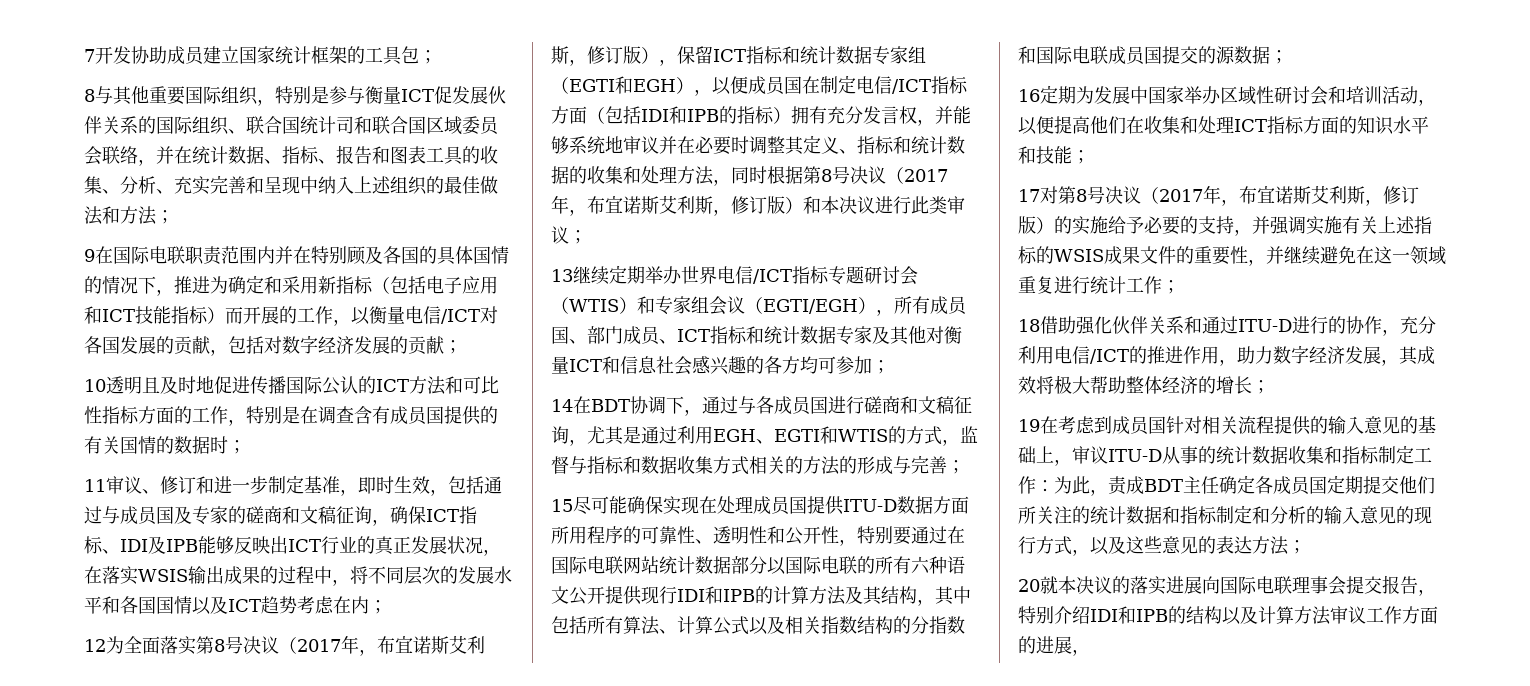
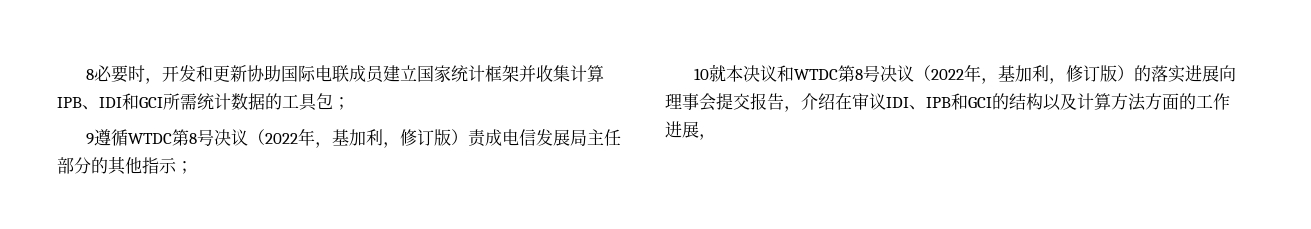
[84,46,167,64] 7开发协助 -> [85,65,349,84] 8必要时，开发和更新协助国际电联
[347,46,437,65] [84,86,506,106] [84,116,500,135] [84,145,498,166] [84,175,498,195] [84,206,174,225] [84,246,509,265] [84,275,498,296] [84,306,498,326] [84,335,462,356] [84,376,499,395] [84,406,498,426] [84,436,246,454] [84,475,502,496] [84,506,477,526] [84,536,501,556] [84,566,512,586] [84,596,387,615] [84,635,485,656] [551,46,926,66] [551,75,968,96] [551,106,971,126] [551,135,965,155] [551,166,948,186] [551,195,965,216] [551,226,587,244] [551,265,918,285] [551,296,968,316] [551,326,962,345] [551,356,890,375] [551,396,972,416] [551,426,978,446] [551,455,965,475] [551,496,969,515] [551,526,965,546] [551,556,965,575] [551,586,971,606] [551,616,965,635] [1018,46,1288,65] [1018,85,1436,106] [1018,116,1429,135] [1018,146,1090,164] [1018,185,1419,206] [1018,216,1432,236] [1018,246,1446,266] [1018,276,1180,294] [1018,316,1436,336] [1018,345,1435,366] [1018,375,1270,394] [1018,416,1436,435] [1018,445,1432,466] [1018,475,1435,496] [1018,505,1432,524] [1018,536,1306,556] [1018,576,1112,594] 的工具包； // 8与其他重要国际组织，特别是参与衡量ICT促发展伙伴关系的国际组织、联合国统计司和联合国区域委员会联络，并在统计数据、指标、报告和图表工具的收集、分析、充实完善和呈现中纳入上述组织的最佳做法和方法； // 9在国际电联职责范围内并在特别顾及各国的具体国情的情况下，推进为确定和采用新指标（包括电子应用和ICT技能指标）而开展的工作，以衡量电信/ICT对各国发展的贡献，包括对数字经济发展的贡献； // 10透明且及时地促进传播国际公认的ICT方法和可比性指标方面的工作，特别是在调查含有成员国提供的有关国情的数据时； // 11审议、修订和进一步制定基准，即时生效，包括通过与成员国及专家的磋商和文稿征询，确保ICT指标、IDI及IPB能够反映出ICT行业的真正发展状况，在落实WSIS输出成果的过程中，将不同层次的发展水平和各国国情以及ICT趋势考虑在内； // 12为全面落实第8号决议（2017年，布宜诺斯艾利斯，修订版），保留ICT指标和统计数据专家组（EGTI和EGH），以便成员国在制定电信/ICT指标方面（包括IDI和IPB的指标）拥有充分发言权，并能够系统地审议并在必要时调整其定义、指标和统计数据的收集和处理方法，同时根据第8号决议（2017年，布宜诺斯艾利斯，修订版）和本决议进行此类审议； // 13继续定期举办世界电信/ICT指标专题研讨会（WTIS）和专家组会议（EGTI/EGH），所有成员国、部门成员、ICT指标和统计数据专家及其他对衡量ICT和信息社会感兴趣的各方均可参加； // 14在BDT协调下，通过与各成员国进行磋商和文稿征询，尤其是通过利用EGH、EGTI和WTIS的方式，监督与指标和数据收集方式相关的方法的形成与完善； // 15尽可能确保实现在处理成员国提供ITU-D数据方面所用程序的可靠性、透明性和公开性，特别要通过在国际电联网站统计数据部分以国际电联的所有六种语文公开提供现行IDI和IPB的计算方法及其结构，其中包括所有算法、计算公式以及相关指数结构的分指数和国际电联成员国提交的源数据； // 16定期为发展中国家举办区域性研讨会和培训活动，以便提高他们在收集和处理ICT指标方面的知识水平和技能； // 17对第8号决议（2017年，布宜诺斯艾利斯，修订版）的实施给予必要的支持，并强调实施有关上述指标的WSIS成果文件的重要性，并继续避免在这一领域重复进行统计工作； // 18借助强化伙伴关系和通过ITU-D进行的协作，充分利用电信/ICT的推进作用，助力数字经济发展，其成效将极大帮助整体经济的增长； // 19在考虑到成员国针对相关流程提供的输入意见的基础上，审议ITU-D从事的统计数据收集和指标制定工作：为此，责成BDT主任确定各成员国定期提交他们所关注的统计数据和指标制定和分析的输入意见的现行方式，以及这些意见的表达方法； // 20就本决议 -> [518,65,604,82] [57,93,350,111] [85,128,621,148] [57,156,193,175] [693,64,1134,84] 并收集计算IPB、IDI和GCI所需统计数据的工具包； // 9遵循WTDC第8号决议（2022年，基加利，修订版）责成电信发展局主任部分的其他指示； // 10就本决议和WTDC第8号决议（2022年，基加利，修订版）
[1220,576,1292,594] 国际电联 -> (1236, 73) none
[1018,606,1168,624] 特别介绍IDI和IPB -> [801,93,992,110] 介绍在审议IDI、IPB和GCI
[1330,606,1438,624] [1018,636,1036,654] 审议工作方面的 -> [1145,93,1230,110] 方面的工作

